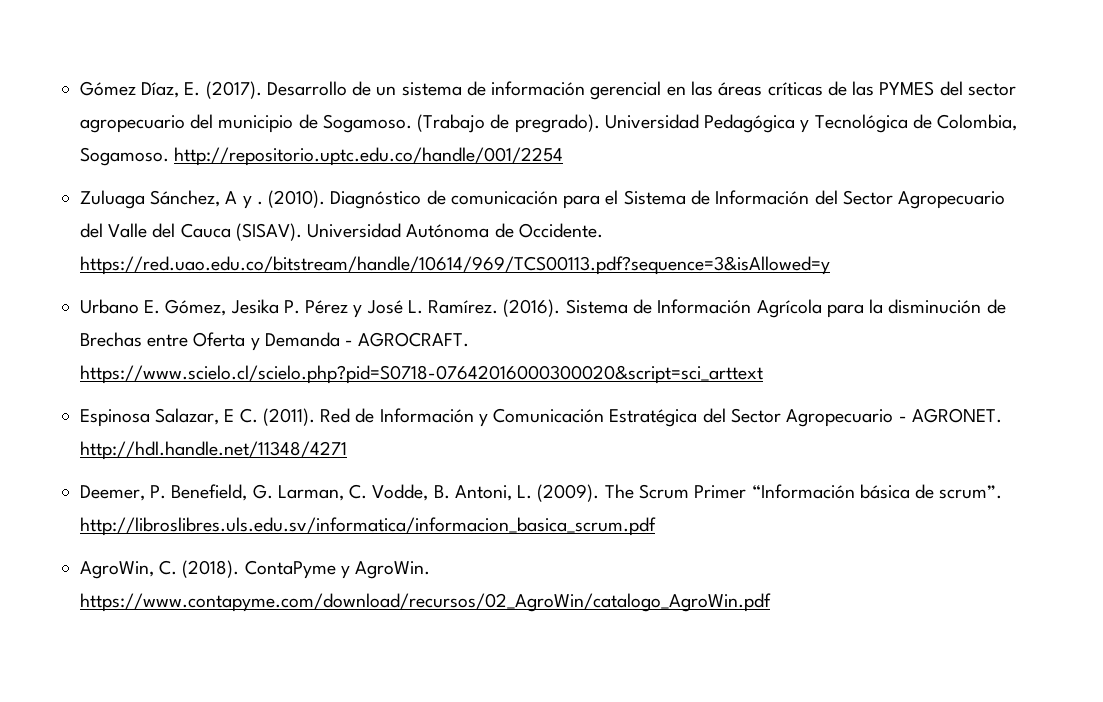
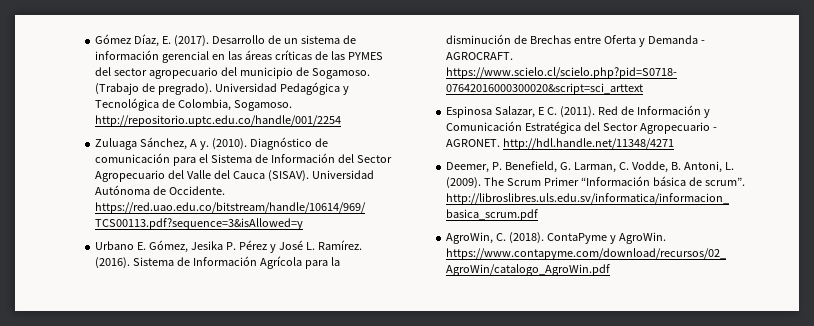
[242,196,263,209] y . -> [200,141,210,150] y.

